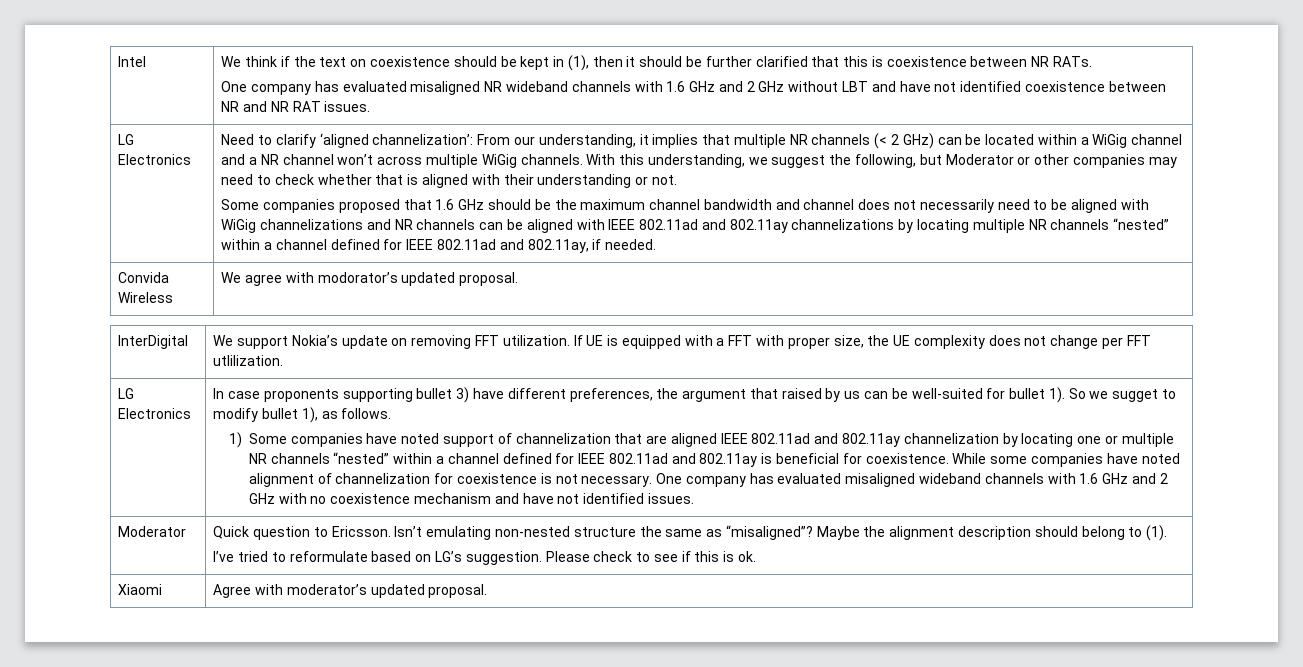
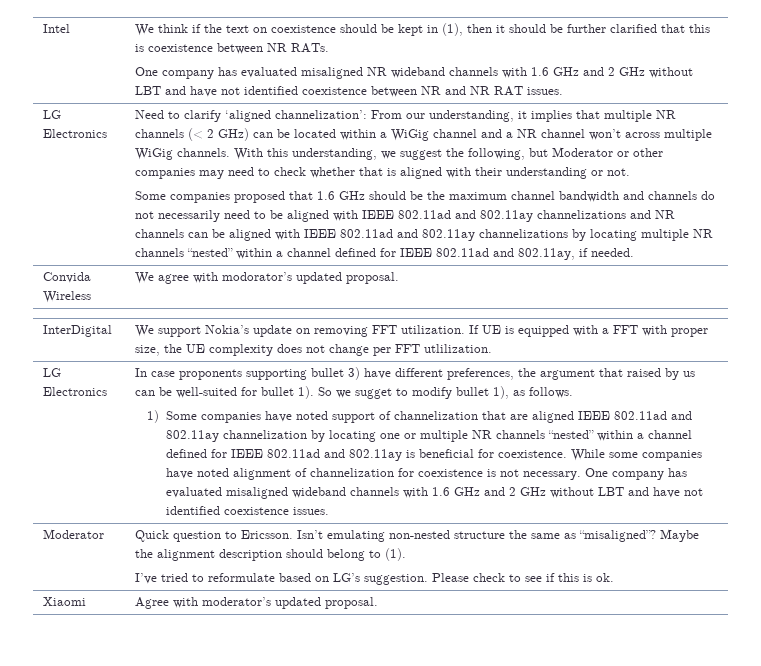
[803,199,891,210] channel does -> [648,191,716,200] channels do
[221,219,257,233] WiGig -> [362,210,534,222] IEEE 802.11ad and 802.11ay
[278,493,645,504] with no coexistence mechanism and have not identified -> [549,487,703,498] [165,506,289,515] without LBT and have not identified coexistence

